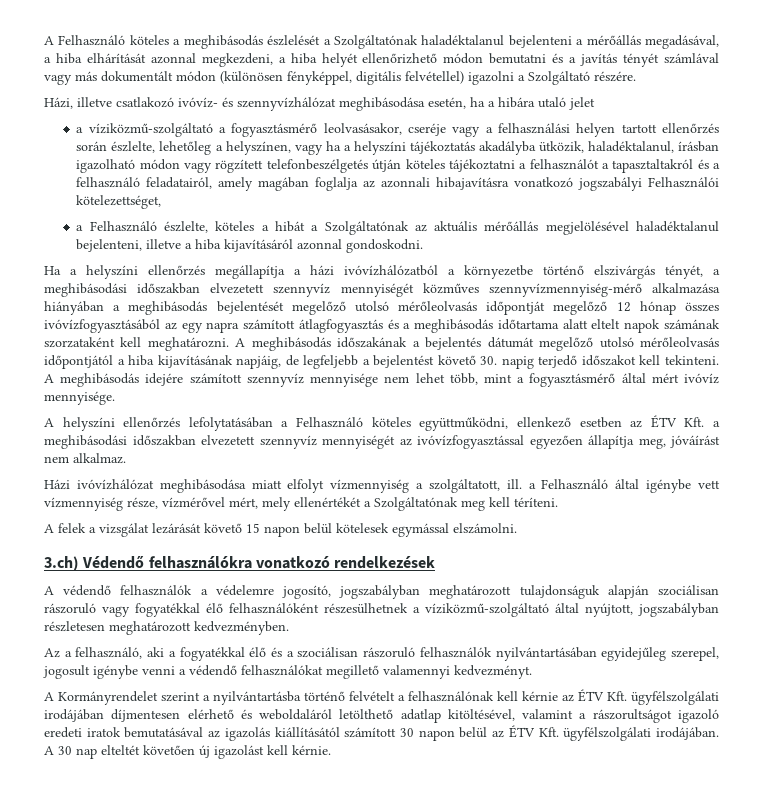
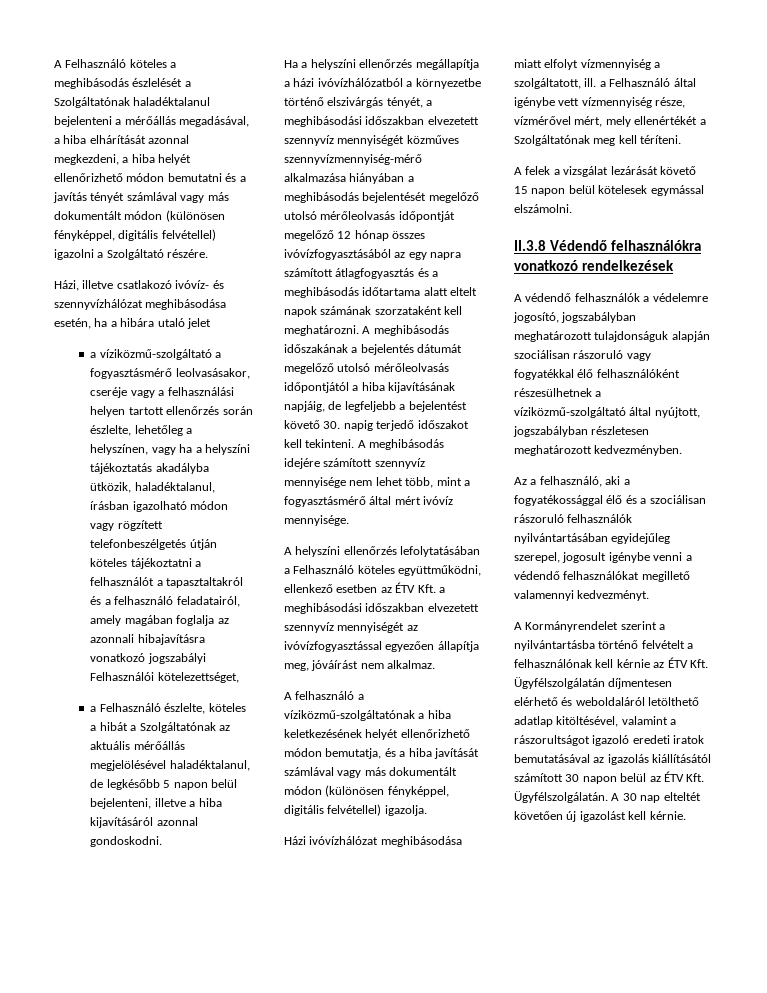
[636,221,719,232] haladéktalanul -> [169,760,250,771] [90,779,237,790] haladéktalanul, de legkésőbb 5 napon belül
(126, 458) none -> [284,691,364,700] [284,710,451,721] [284,729,470,740] [284,748,479,759] [284,767,458,778] [284,785,449,797] [284,804,427,816] // A felhasználó a víziközmű-szolgáltatónak a hiba keletkezésének helyét ellenőrizhető módon bemutatja, és a hiba javítását számlával vagy más dokumentált módon (különösen fényképpel, digitális felvétellel) igazolja.
[44,556,79,571] 3.ch) -> [514,240,546,251] II.3.8
[179,647,245,661] fogyatékkal -> [514,495,603,506] fogyatékossággal
[631,691,719,705] [44,709,104,722] ügyfélszolgálati irodájában -> [514,677,605,689] Ügyfélszolgálatán
[563,727,719,741] ügyfélszolgálati irodájában. -> [514,791,608,803] Ügyfélszolgálatán.

